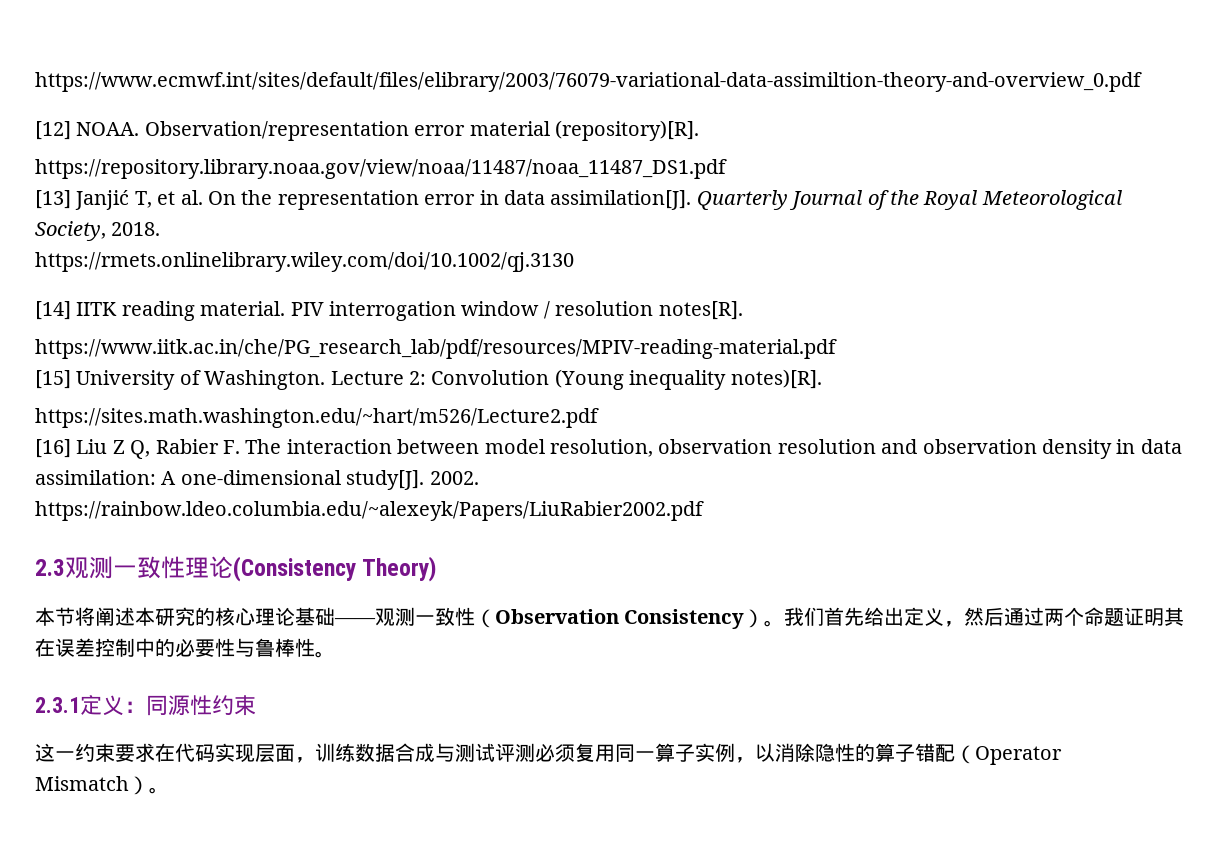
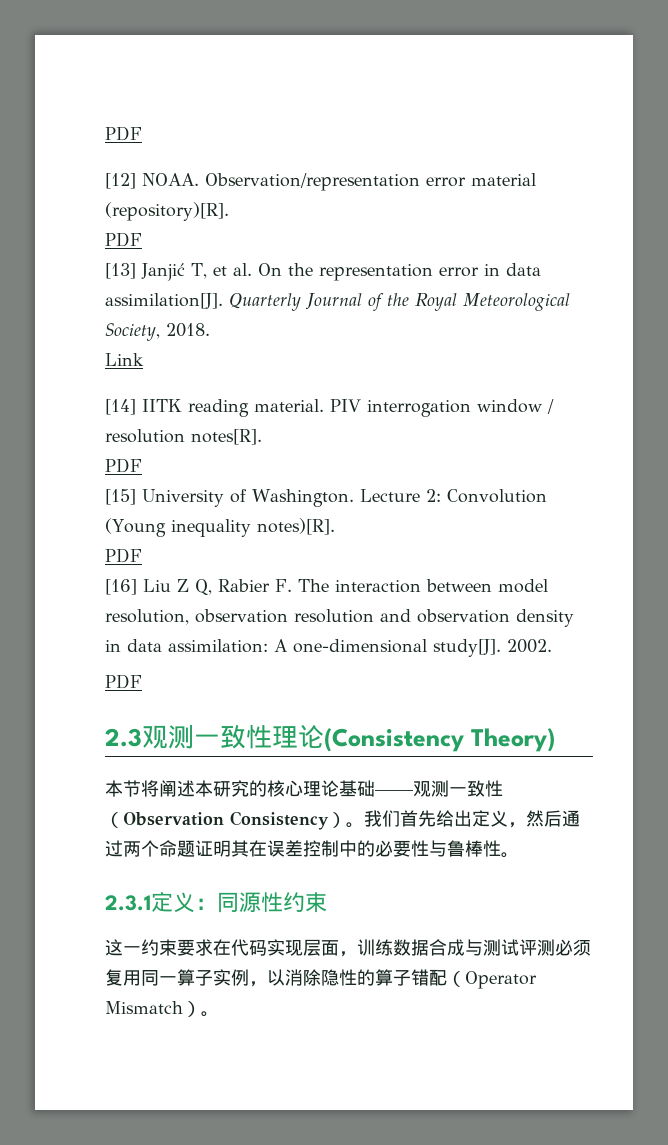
[35,72,1142,92] https://www.ecmwf.int/sites/default/files/elibrary/2003/76079-variational-data-assimiltion-theory-and-overview_0.pdf -> [105,126,142,141] PDF
[35,159,727,179] https://repository.library.noaa.gov/view/noaa/11487/noaa_11487_DS1.pdf -> [105,232,142,247] PDF
[35,252,574,272] https://rmets.onlinelibrary.wiley.com/doi/10.1002/qj.3130 -> [105,353,144,366] Link
[35,339,837,359] https://www.iitk.ac.in/che/PG_research_lab/pdf/resources/MPIV-reading-material.pdf -> [105,458,142,473] PDF
[35,408,599,428] https://sites.math.washington.edu/~hart/m526/Lecture2.pdf -> [105,548,142,563] PDF
[35,501,704,521] https://rainbow.ldeo.columbia.edu/~alexeyk/Papers/LiuRabier2002.pdf -> [105,674,142,689] PDF

